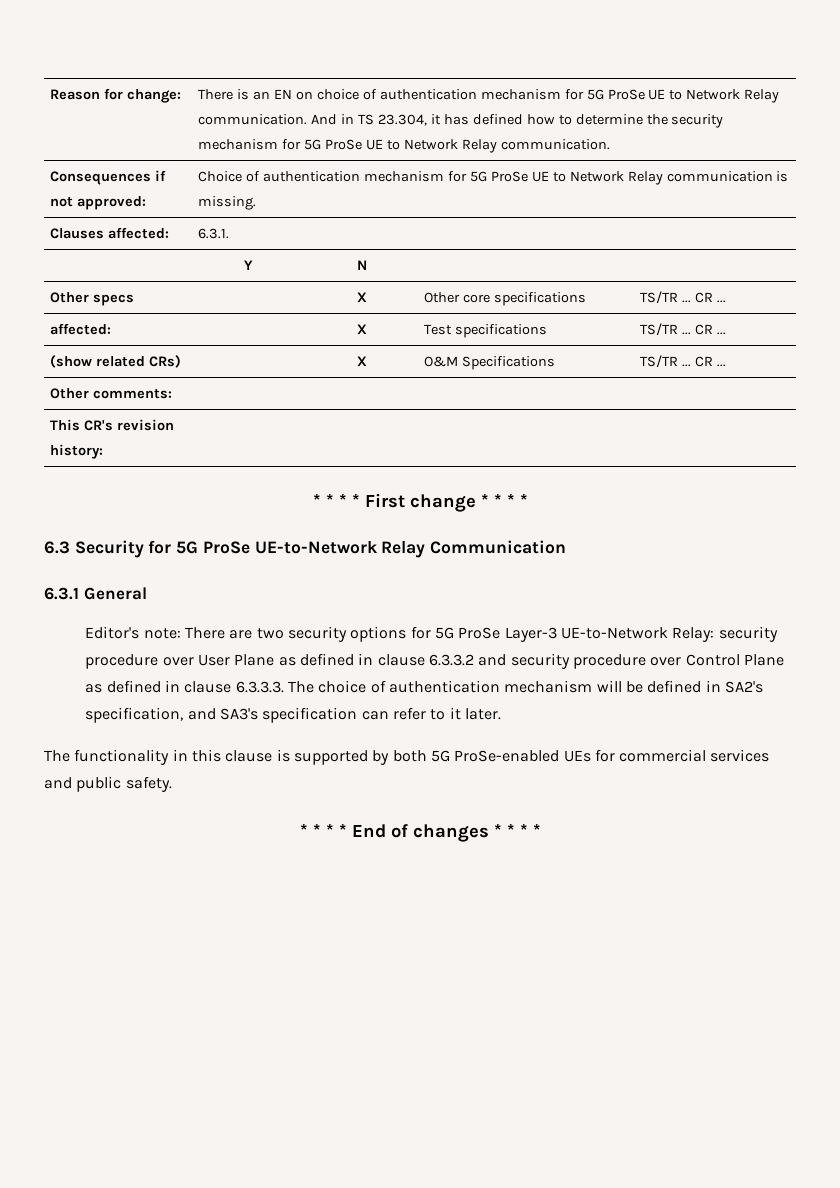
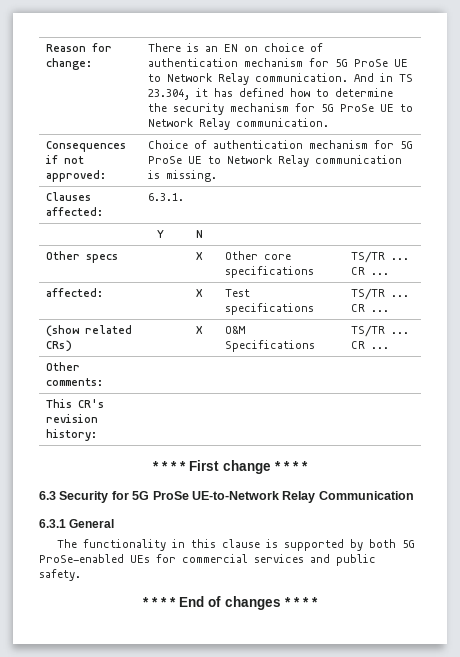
[85,626,778,642] [85,653,784,669] [85,680,763,693] [85,707,502,723] // Editor's note: There are two security options for 5G ProSe Layer-3 UE-to-Network Relay: security procedure over User Plane as defined in clause 6.3.3.2 and security procedure over Control Plane as defined in clause 6.3.3.3. The choice of authentication mechanism will be defined in SA2's specification, and SA3's specification can refer to it later. -> (115, 523) none

